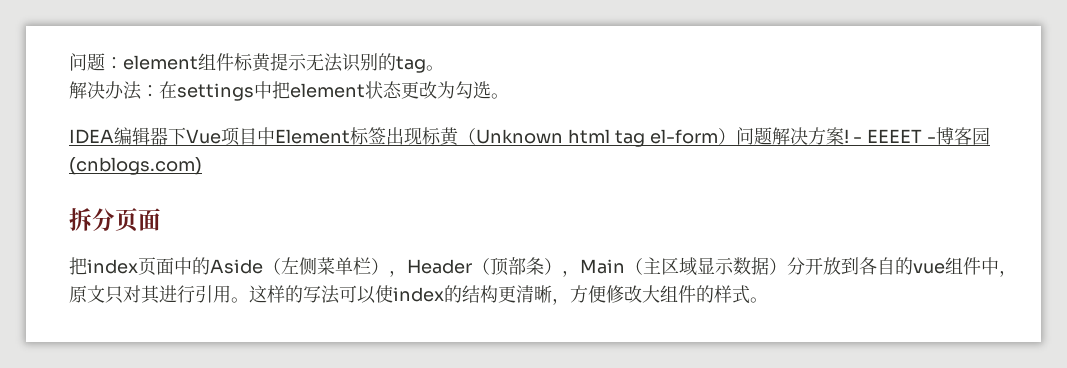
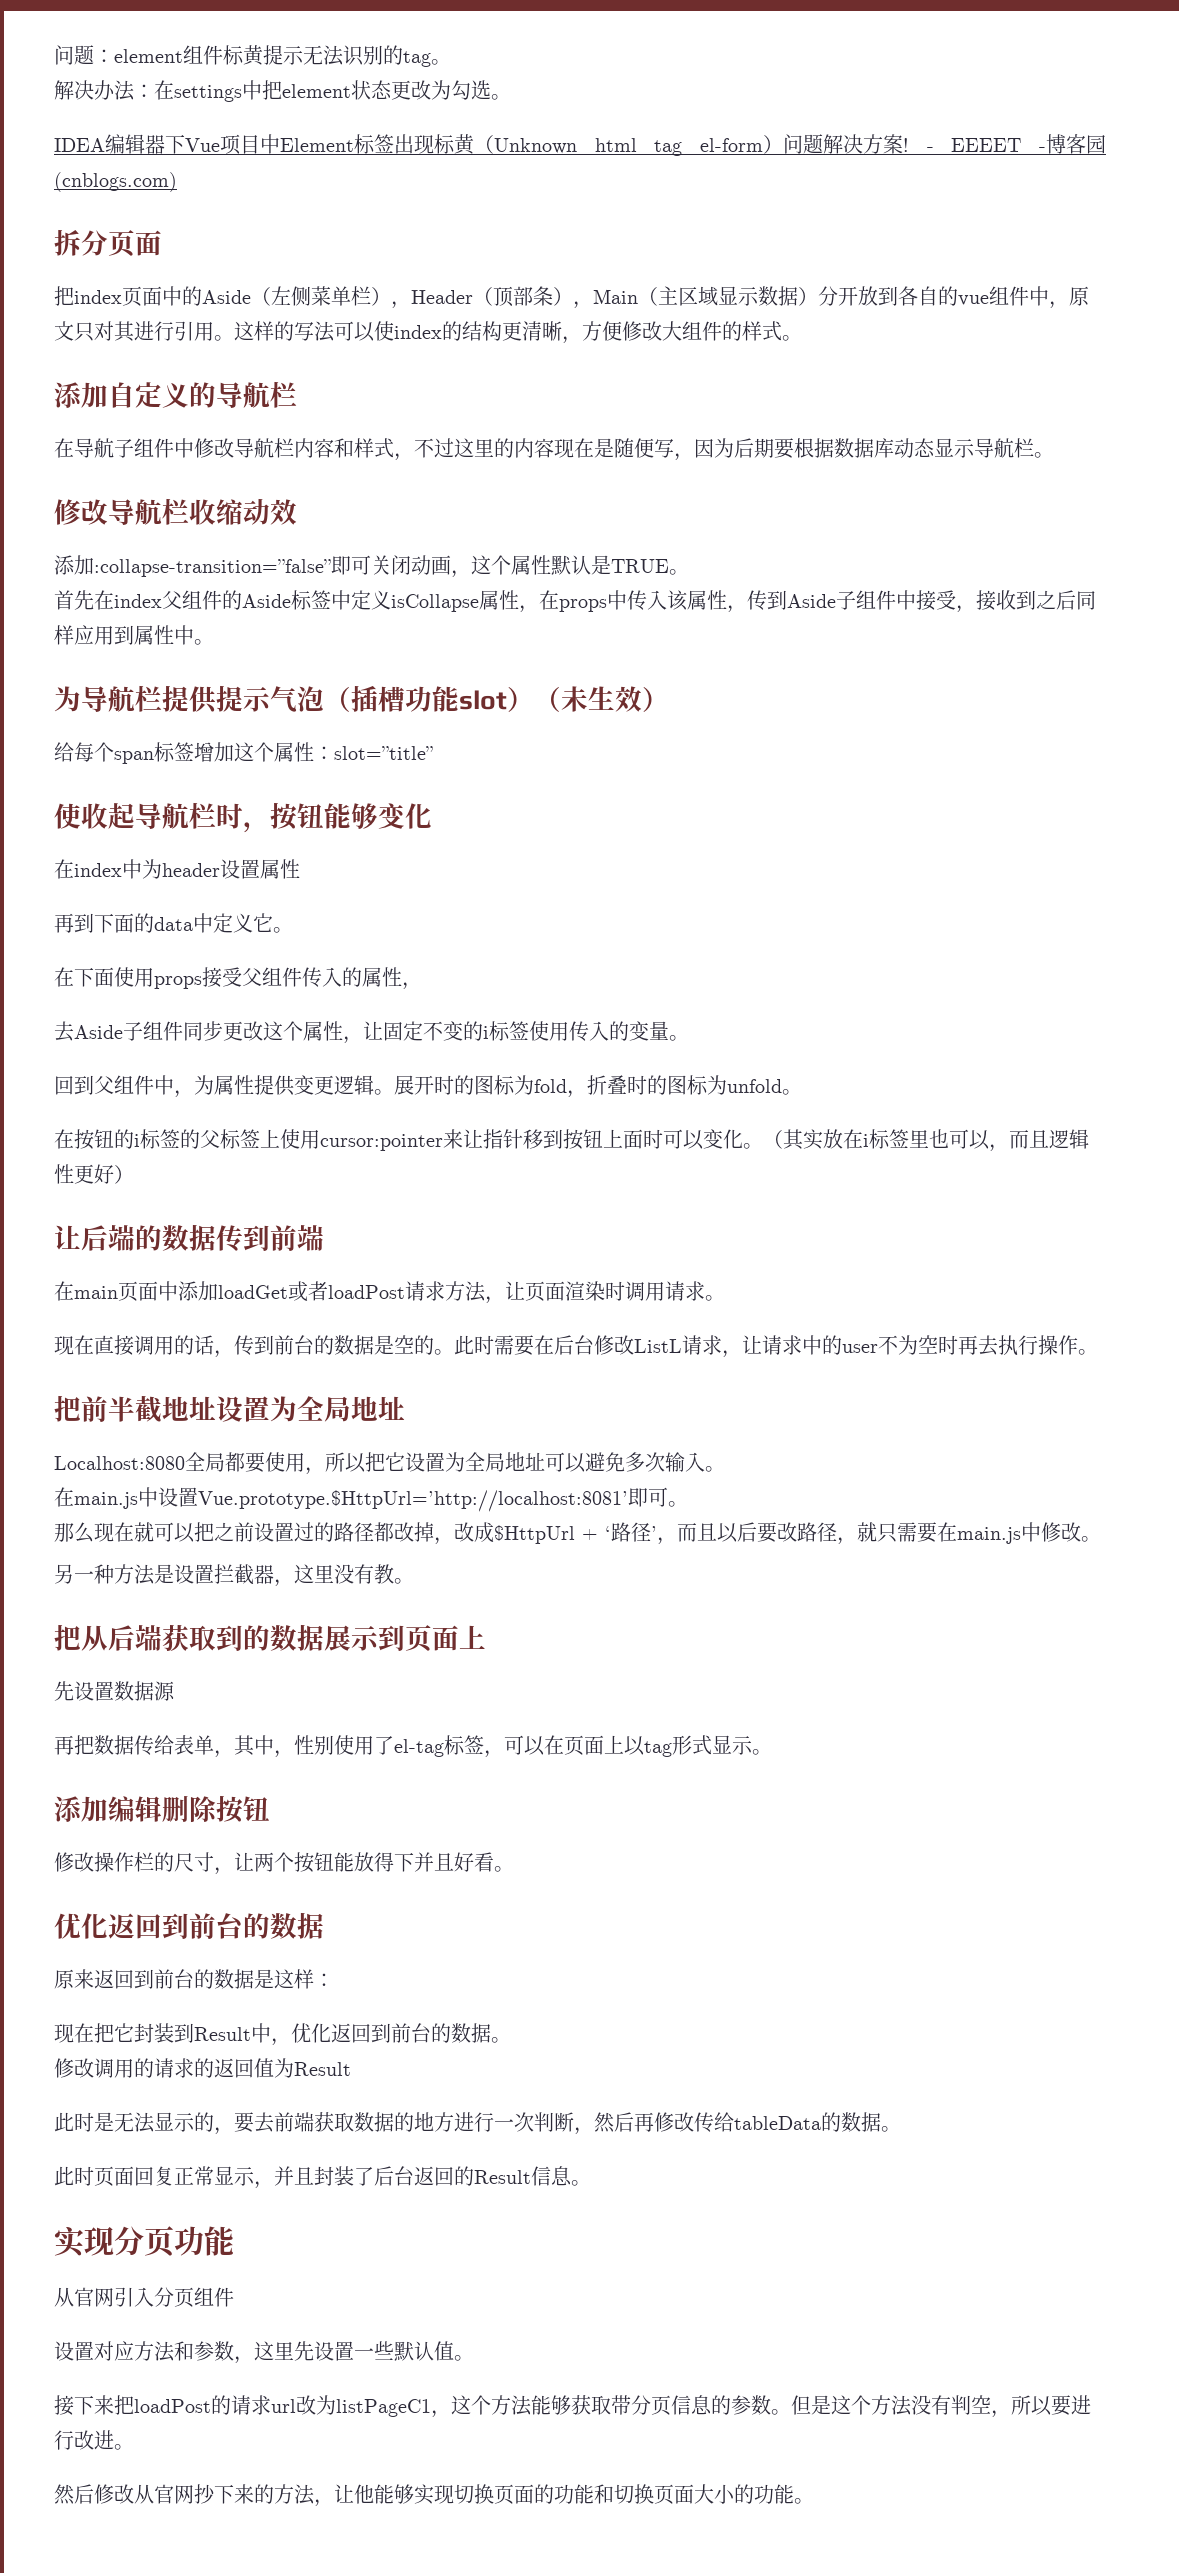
(768, 300) none -> [54,381,297,408] [54,438,1054,461] [54,498,297,525] [54,555,689,578] [54,590,1096,613] [54,625,214,645] [54,685,669,714] [54,742,433,764] [54,802,432,833] [54,859,300,879] [54,913,293,933] [54,967,422,990] [54,1021,689,1044] [54,1075,802,1098] [54,1129,1089,1152] [54,1164,134,1184] [54,1224,324,1252] [54,1281,725,1304] [54,1335,1098,1358] [54,1395,405,1423] [54,1452,725,1475] [54,1487,688,1512] [54,1522,1101,1545] [54,1564,414,1587] [54,1624,486,1652] [54,1681,175,1701] [54,1735,772,1758] [54,1795,270,1823] [54,1852,514,1875] [54,1912,324,1939] [54,1969,334,1989] [54,2023,511,2046] [54,2058,351,2078] [54,2112,901,2135] [54,2166,591,2189] [54,2226,234,2258] [54,2287,234,2307] [54,2341,474,2364] [54,2395,1091,2418] [54,2430,134,2450] [54,2484,814,2507] // 添加自定义的导航栏 // 在导航子组件中修改导航栏内容和样式，不过这里的内容现在是随便写，因为后期要根据数据库动态显示导航栏。 // 修改导航栏收缩动效 // 添加:collapse-transition=”false”即可关闭动画，这个属性默认是TRUE。 // 首先在index父组件的Aside标签中定义isCollapse属性，在props中传入该属性，传到Aside子组件中接受，接收到之后同样应用到属性中。 // 为导航栏提供提示气泡（插槽功能slot）（未生效） // 给每个span标签增加这个属性：slot=”title” // 使收起导航栏时，按钮能够变化 // 在index中为header设置属性 // 再到下面的data中定义它。 // 在下面使用props接受父组件传入的属性， // 去Aside子组件同步更改这个属性，让固定不变的i标签使用传入的变量。 // 回到父组件中，为属性提供变更逻辑。展开时的图标为fold，折叠时的图标为unfold。 // 在按钮的i标签的父标签上使用cursor:pointer来让指针移到按钮上面时可以变化。（其实放在i标签里也可以，而且逻辑性更好） // 让后端的数据传到前端 // 在main页面中添加loadGet或者loadPost请求方法，让页面渲染时调用请求。 // 现在直接调用的话，传到前台的数据是空的。此时需要在后台修改ListL请求，让请求中的user不为空时再去执行操作。 // 把前半截地址设置为全局地址 // Localhost:8080全局都要使用，所以把它设置为全局地址可以避免多次输入。 // 在main.js中设置Vue.prototype.$HttpUrl=’http://localhost:8081’即可。 // 那么现在就可以把之前设置过的路径都改掉，改成$HttpUrl + ‘路径’，而且以后要改路径，就只需要在main.js中修改。 // 另一种方法是设置拦截器，这里没有教。 // 把从后端获取到的数据展示到页面上 // 先设置数据源 // 再把数据传给表单，其中，性别使用了el-tag标签，可以在页面上以tag形式显示。 // 添加编辑删除按钮 // 修改操作栏的尺寸，让两个按钮能放得下并且好看。 // 优化返回到前台的数据 // 原来返回到前台的数据是这样： // 现在把它封装到Result中，优化返回到前台的数据。 // 修改调用的请求的返回值为Result // 此时是无法显示的，要去前端获取数据的地方进行一次判断，然后再修改传给tableData的数据。 // 此时页面回复正常显示，并且封装了后台返回的Result信息。 // 实现分页功能 // 从官网引入分页组件 // 设置对应方法和参数，这里先设置一些默认值。 // 接下来把loadPost的请求url改为listPageC1，这个方法能够获取带分页信息的参数。但是这个方法没有判空，所以要进行改进。 // 然后修改从官网抄下来的方法，让他能够实现切换页面的功能和切换页面大小的功能。

